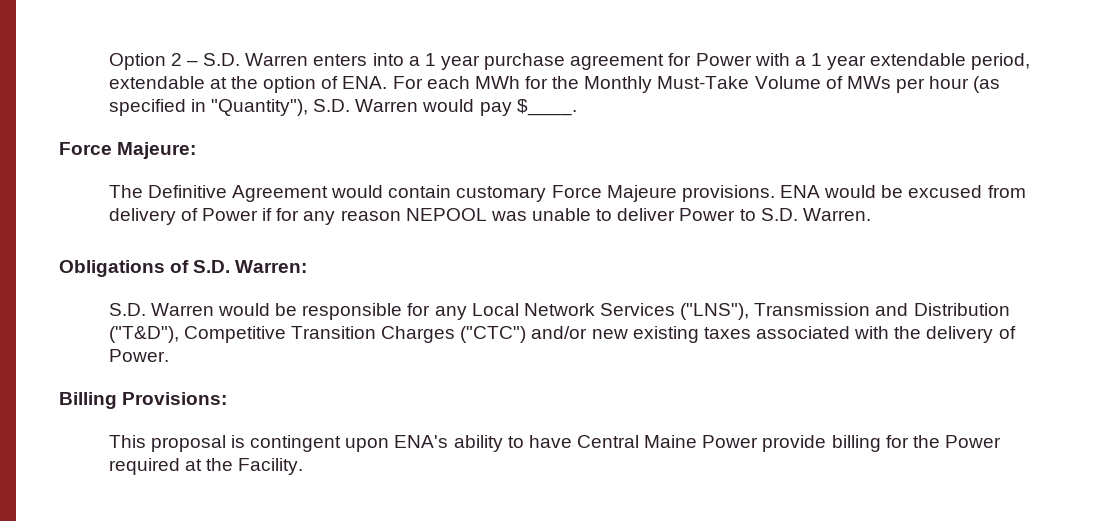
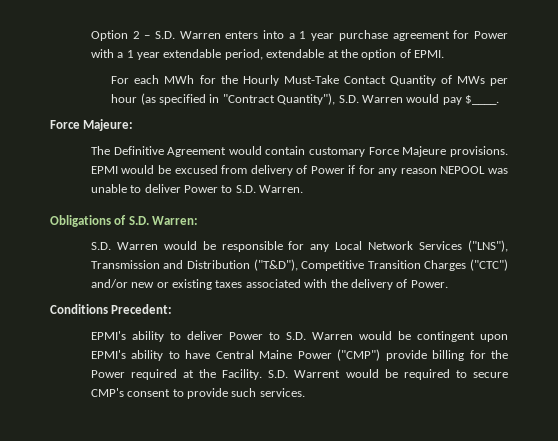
[342,76,388,89] ENA. -> [414,50,445,58] EPMI. //
[584,76,821,93] Monthly Must-Take Volume -> [242,75,436,86] Hourly Must-Take Contact Quantity
[211,99,309,116] "Quantity"), -> [222,93,336,105] "Contract Quantity"),
[779,185,820,198] ENA -> [90,166,118,174] EPMI
(628, 334) none -> [156,282,169,288] or
[59,392,228,409] [108,435,246,452] Billing Provisions: // This proposal is -> [50,304,173,314] [90,331,411,342] Conditions Precedent: // EPMI's ability to deliver Power to S.D. Warren would be
[394,435,449,448] ENA's -> [90,350,126,359] EPMI's
(759, 441) none -> [337,349,381,361] ("CMP")
(304, 466) none -> [268,369,508,380] [90,388,305,399] S.D. Warrent would be required to secure CMP's consent to provide such services.

